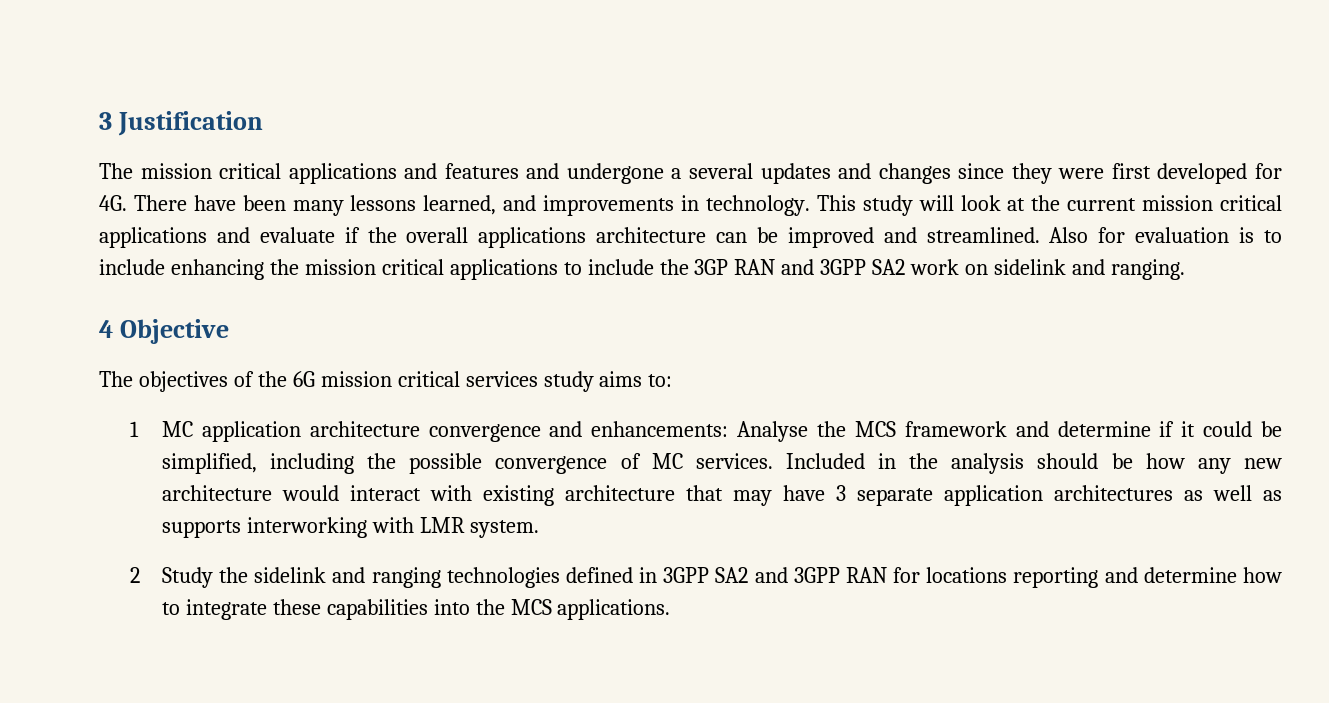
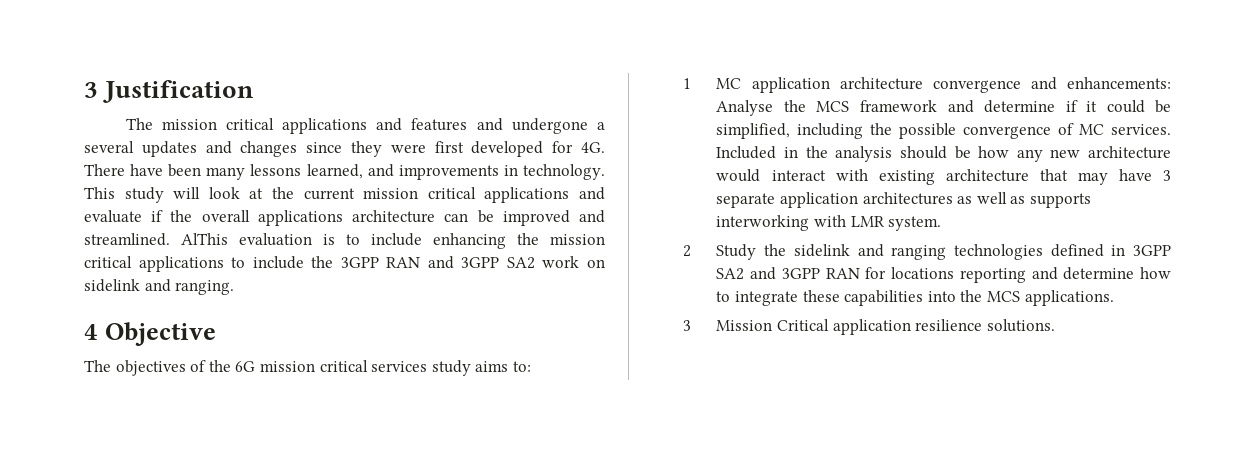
[1049,227,1126,243] Also for -> [181,233,228,245] AlThis
[694,259,729,275] 3GP -> [340,257,379,268] 3GPP
(671, 609) none -> [683,319,1055,335] // 3 Mission Critical application resilience solutions.

